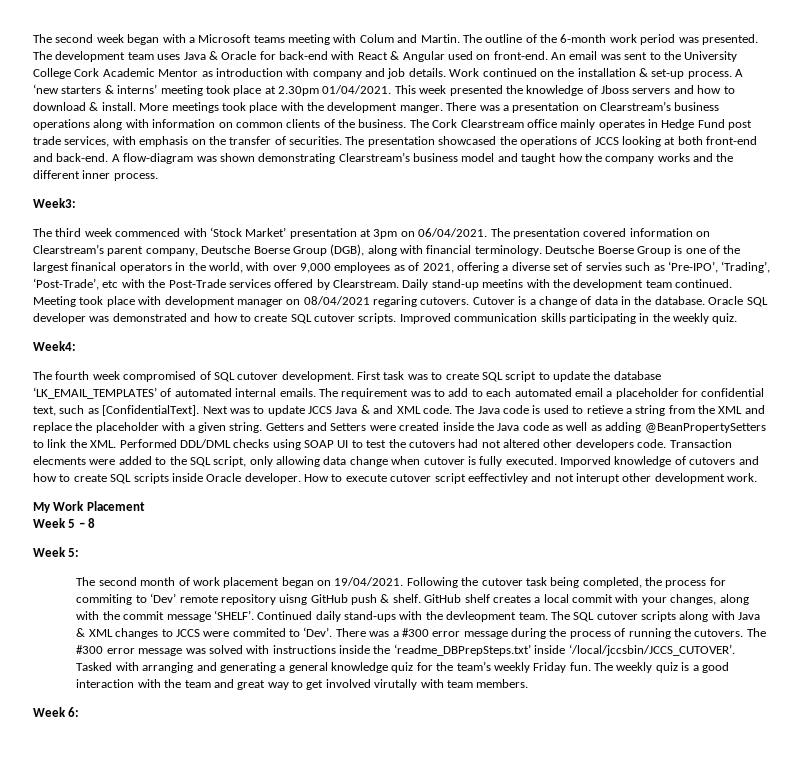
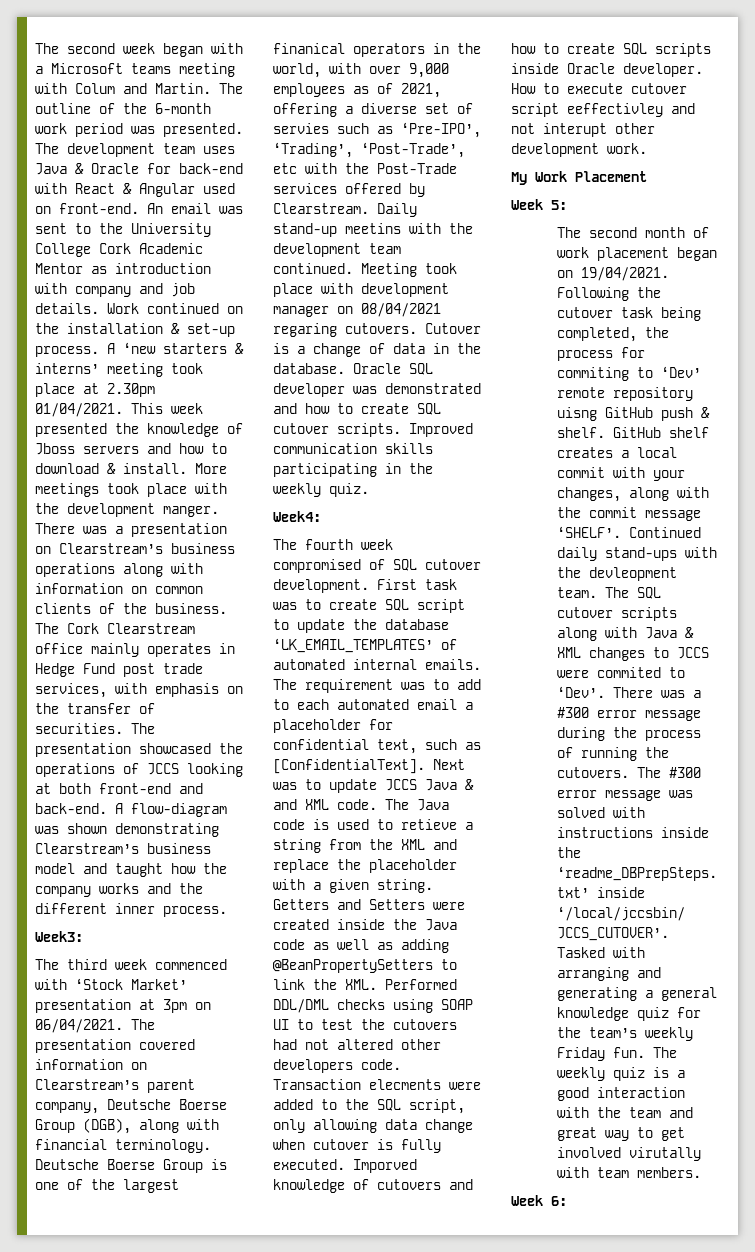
[33,518,96,528] // Week 5 – 8 -> (647, 176) none

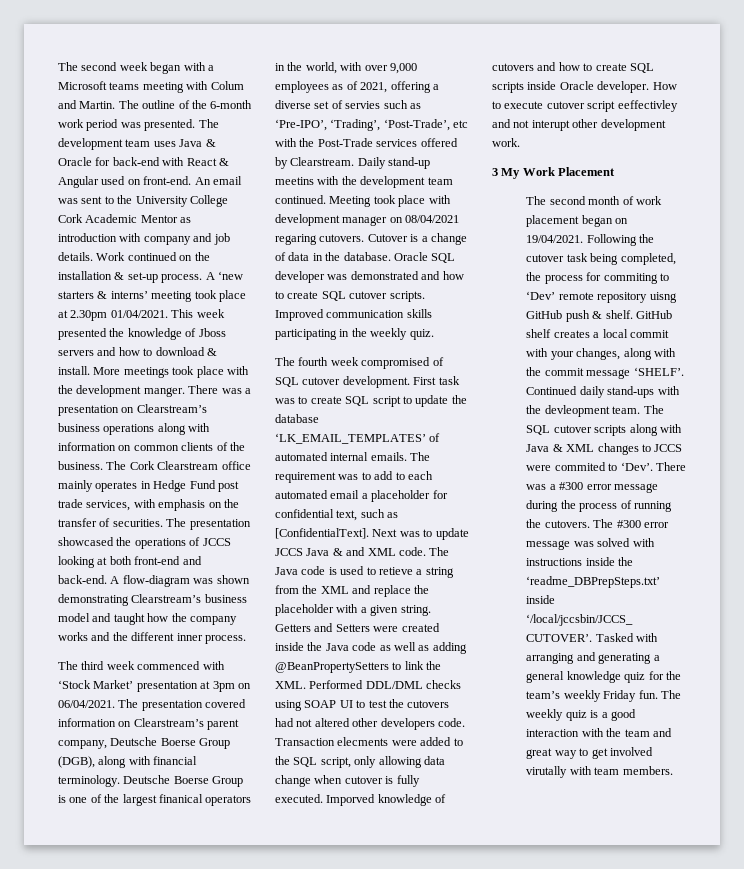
[35,931,83,942] // Week3: -> (246, 639) none
[273,511,321,522] // Week4: -> (434, 334) none
(647, 148) none -> [492,168,498,176] 3
[511,199,567,210] // Week 5: -> (616, 171) none
[511,1195,567,1206] // Week 6: -> (673, 770) none

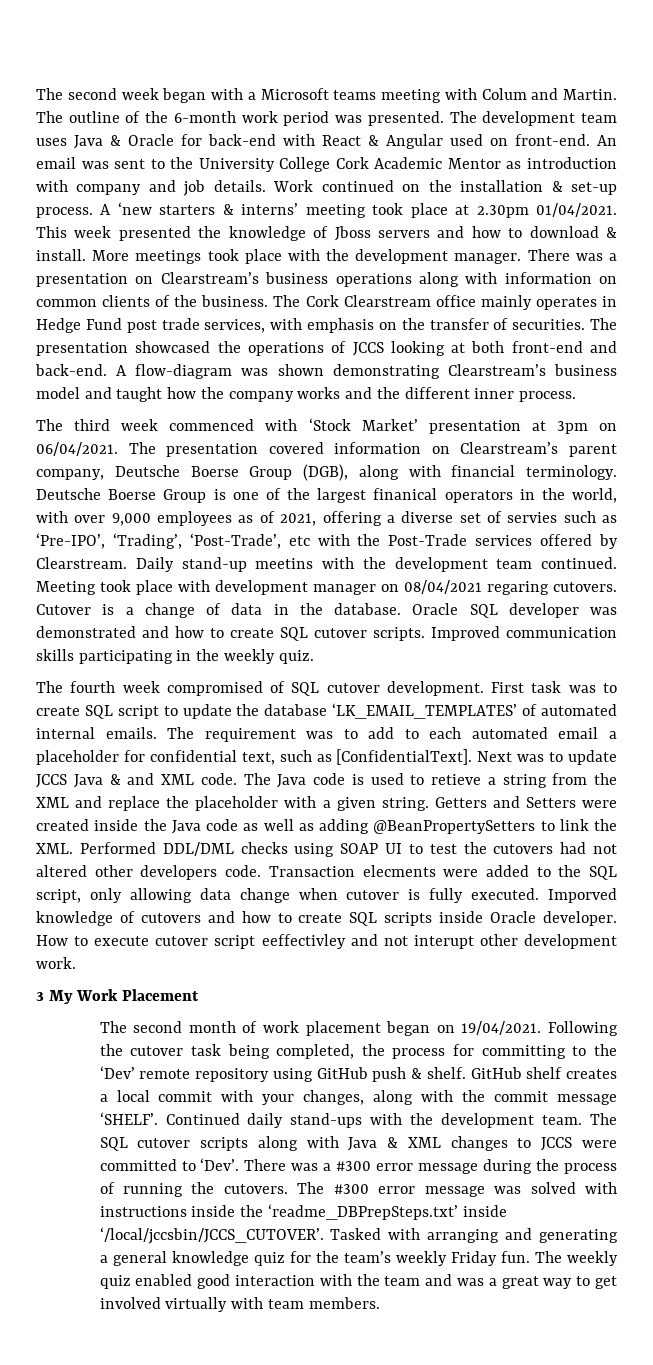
[143,387,185,397] manger. -> [454,253,522,264] manager.
[603,273,669,284] commiting to -> [481,1044,618,1059] committing to the
[649,292,677,303] uisng -> [272,1068,313,1082] using
[544,405,610,417] devleopment -> [441,1113,535,1128] development
[554,462,606,471] commited -> [99,1159,177,1171] committed
[590,710,608,718] is a -> [135,1274,193,1286] enabled
(672, 732) none -> [456,1278,497,1286] was a
[526,766,568,778] virutally -> [165,1297,228,1312] virtually

